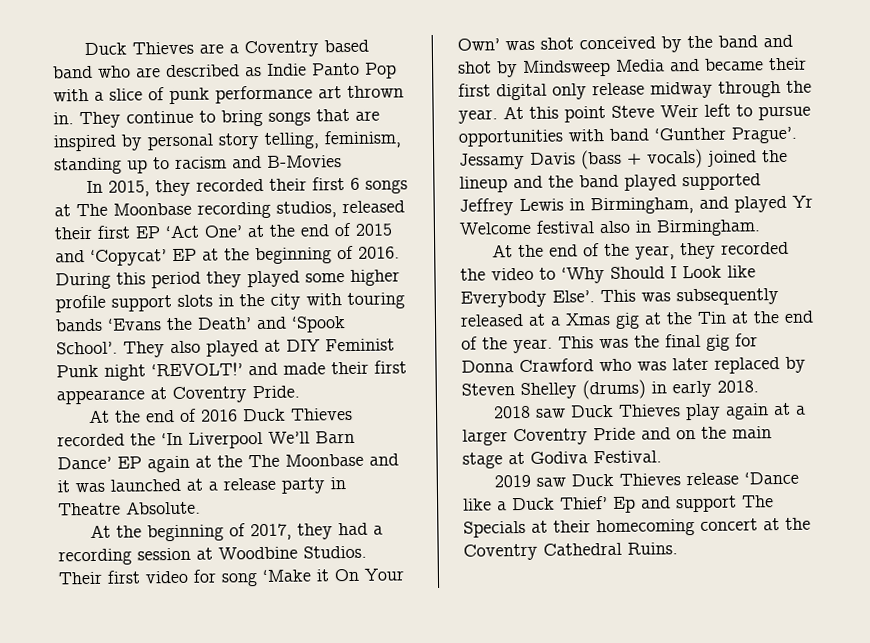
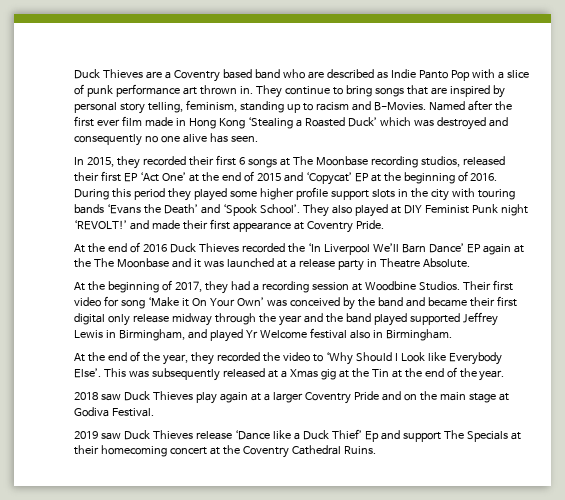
[267,155,342,168] B-Movies -> [373,100,512,111] [74,116,508,130] [74,133,258,146] B-Movies. Named after the first ever film made in Hong Kong ‘Stealing a Roasted Duck’ which was destroyed and consequently no one alive has seen.
[540,37,574,50] shot -> (287, 303) none
[458,58,700,78] shot by Mindsweep Media and -> (425, 302) none
[458,103,811,124] [458,126,797,147] [459,148,788,170] [459,176,508,193] year. At this point Steve Weir left to pursue opportunities with band ‘Gunther Prague’. Jessamy Davis (bass + vocals) joined the lineup -> [278,315,302,326] year
[558,333,758,351] [461,356,806,374] [461,379,759,400] This was the final gig for Donna Crawford who was later replaced by Steven Shelley (drums) in early 2018. -> (505, 375) none

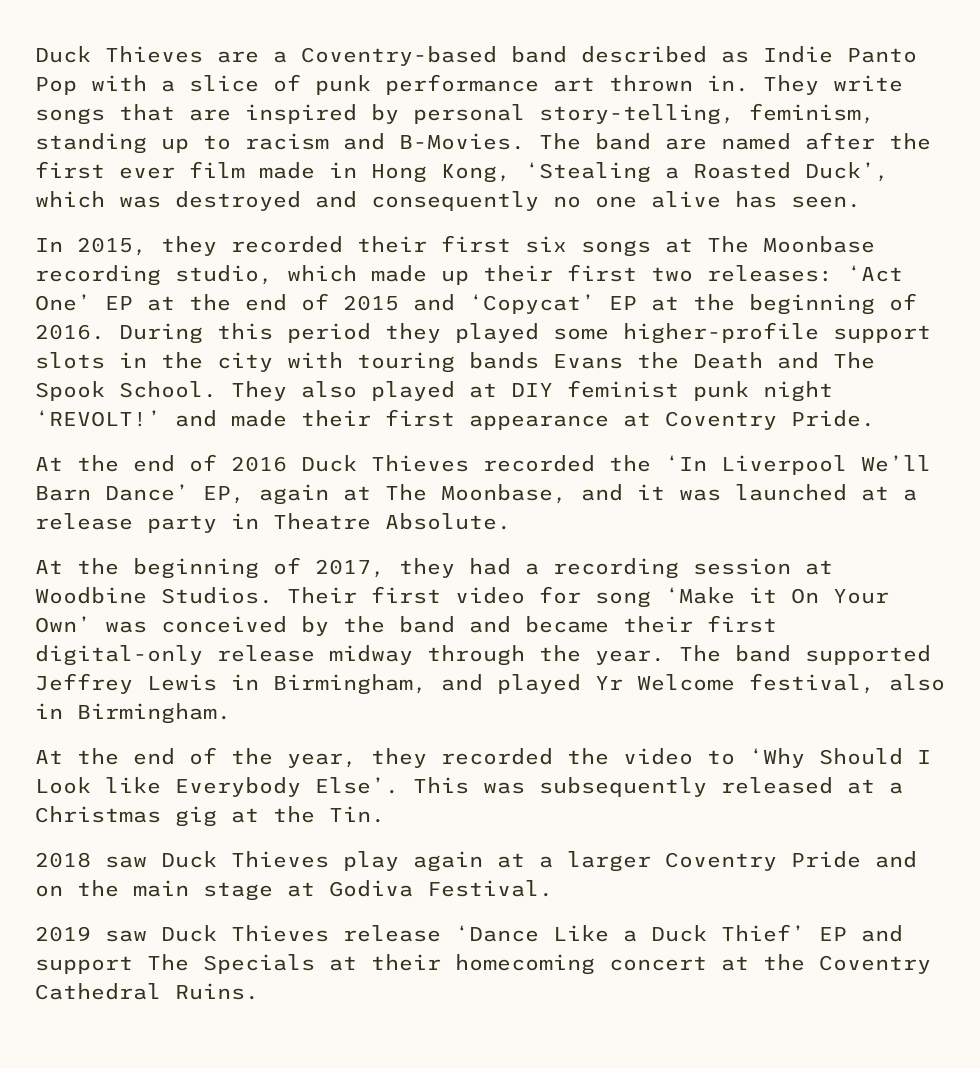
[173,69,324,82] Coventry based band who are -> [301,46,567,66] Coventry-based band
[284,85,372,97] continue to bring -> [833,75,903,92] write
[119,102,183,114] story telling, -> [539,104,735,125] story-telling,
[428,101,465,111] Named -> [539,133,791,150] The band are named
[218,118,245,129] Kong -> [441,164,511,183] Kong,
[347,117,377,127] Duck’ -> [805,162,889,182] Duck’,
[238,157,245,165] 6 -> [525,236,567,253] six
[420,156,505,167] [74,171,138,182] studios, released their first EP -> [175,264,833,285] studio, which made up their first two releases:
(186, 176) none -> [105,296,133,310] EP
[259,187,328,200] higher profile -> [623,322,819,344] higher-profile
[106,204,300,216] ‘Evans the Death’ and ‘Spook School’. -> [553,352,875,369] [35,381,217,401] Evans the Death and The Spook School.
[424,204,498,214] Feminist Punk -> [567,380,749,401] feminist punk
[466,244,524,255] [74,258,169,268] EP again at the The Moonbase -> [203,484,567,505] EP, again at The Moonbase,
[74,313,130,326] digital only -> [35,645,203,666] digital-only
[278,313,407,326] year and the band played -> [595,645,791,665] year. The band
[309,328,347,339] festival -> [749,673,875,694] festival,
[289,369,318,378] Xmas -> [35,806,161,823] Christmas
[371,367,505,381] Tin at the end of the year. -> [329,806,385,823] Tin.
[272,430,291,439] like -> [553,925,609,942] Like
[364,431,379,442] Ep -> [819,927,847,941] EP

